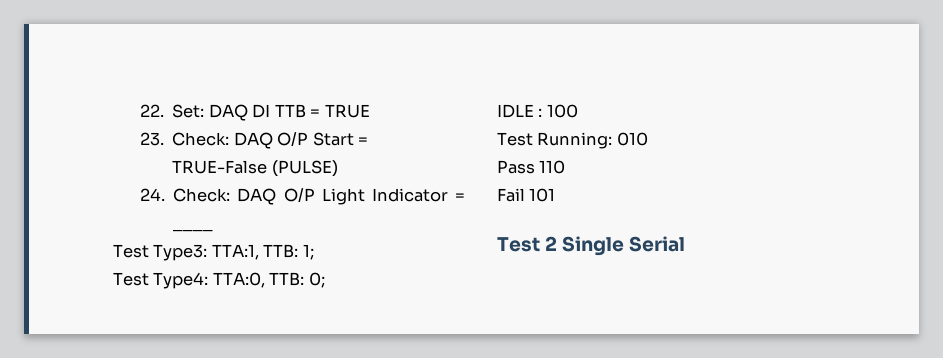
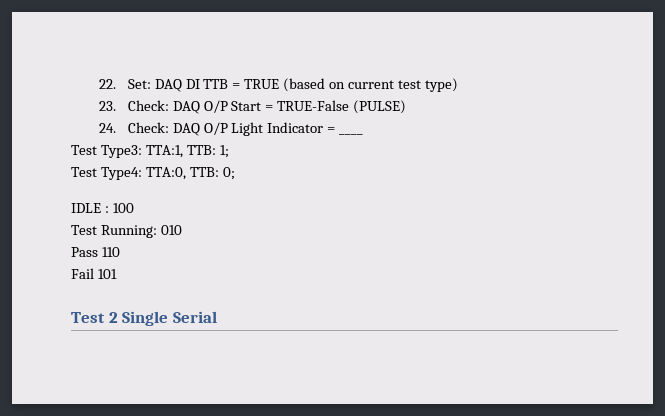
(370, 111) none -> [283,78,458,92] (based on current test type)

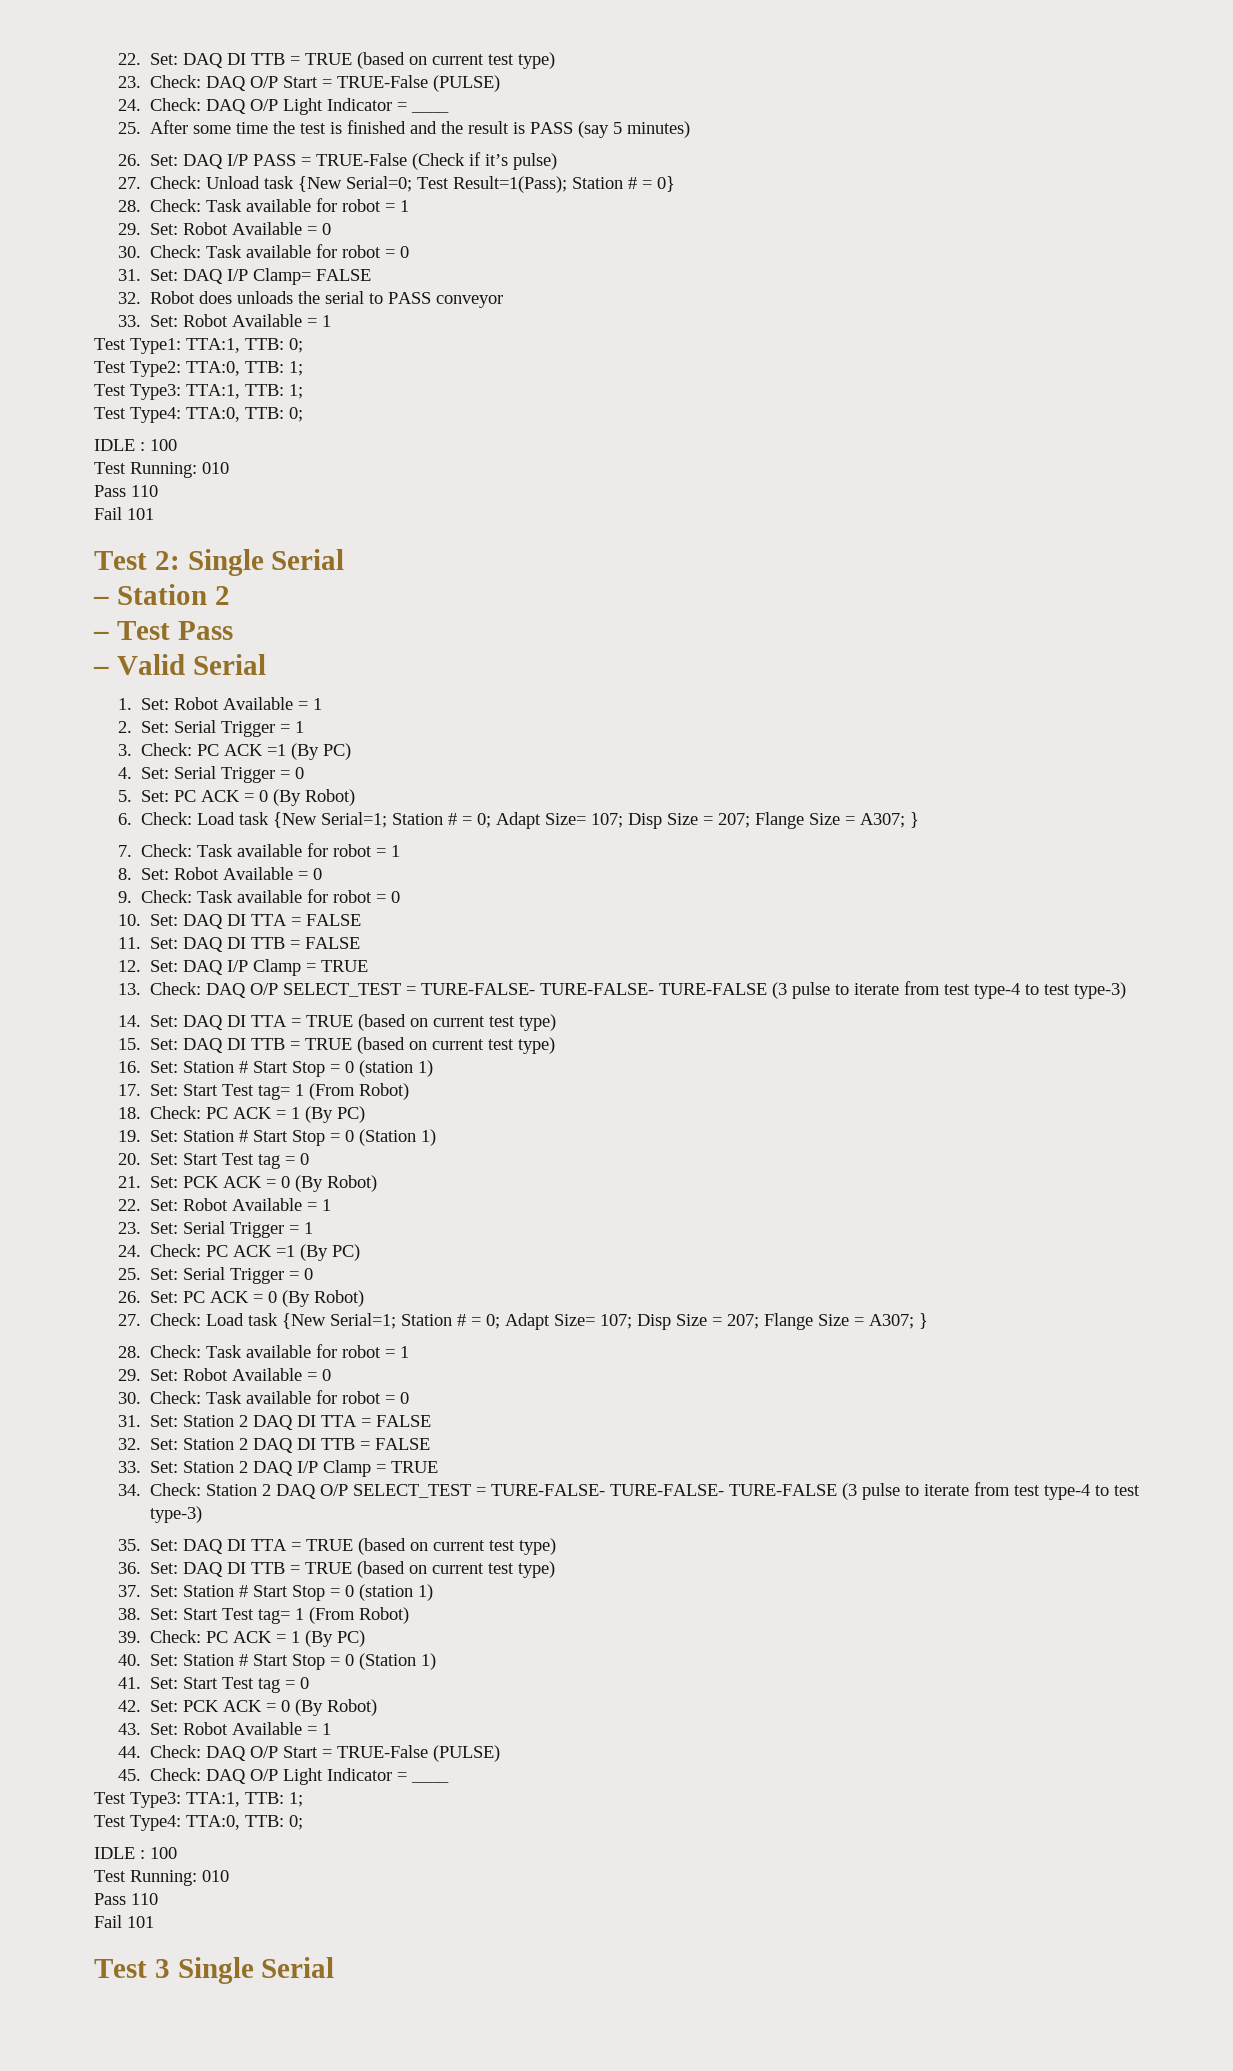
[99,123,117,133] // 24. -> [117,98,407,115] [410,111,449,113] [117,120,690,138] [117,152,557,170] [117,176,675,193] [117,198,409,212] [117,222,331,235] [117,244,409,258] [117,268,371,285] [117,291,503,308] [117,314,331,327] [94,338,303,354] [94,361,303,377] [94,384,303,400] [94,407,303,423] [94,439,177,451] [94,462,229,478] [94,485,158,497] [94,507,154,520] [94,549,345,576] [93,584,230,605] [93,621,233,640] [93,654,266,675] [117,697,323,710] [117,720,305,737] [117,743,352,760] [117,766,305,783] [117,789,356,806] [117,812,920,829] [117,843,401,857] [117,867,323,880] [117,889,401,903] [117,914,361,929] [117,937,360,952] [117,959,368,976] [117,981,1126,999] [117,1014,556,1031] [117,1037,555,1054] [117,1060,433,1077] [117,1083,409,1100] [117,1106,365,1123] [117,1129,436,1146] [117,1153,309,1169] [117,1175,377,1192] [117,1198,331,1211] [117,1221,313,1238] [117,1244,360,1261] [117,1267,313,1284] [117,1290,364,1307] [117,1313,928,1330] [117,1344,409,1358] [117,1368,331,1381] [117,1390,409,1404] [117,1415,431,1430] [117,1438,430,1453] [117,1460,438,1477] [117,1482,1141,1500] [149,1506,202,1523] [117,1538,556,1555] [117,1561,555,1578] [117,1584,433,1601] [117,1607,409,1624] [117,1630,365,1647] [117,1653,436,1670] [117,1677,309,1693] [117,1699,377,1716] [117,1722,331,1735] [117,1745,500,1762] [117,1769,141,1781] // 24. Check: DAQ O/P Light Indicator = ____ // 25. After some time the test is finished and the result is PASS (say 5 minutes) // 26. Set: DAQ I/P PASS = TRUE-False (Check if it’s pulse) // 27. Check: Unload task {New Serial=0; Test Result=1(Pass); Station # = 0} // 28. Check: Task available for robot = 1 // 29. Set: Robot Available = 0 // 30. Check: Task available for robot = 0 // 31. Set: DAQ I/P Clamp= FALSE // 32. Robot does unloads the serial to PASS conveyor // 33. Set: Robot Available = 1 // Test Type1: TTA:1, TTB: 0; // Test Type2: TTA:0, TTB: 1; // Test Type3: TTA:1, TTB: 1; // Test Type4: TTA:0, TTB: 0; // IDLE : 100 // Test Running: 010 // Pass 110 // Fail 101 // Test 2: Single Serial // – Station 2 // – Test Pass // – Valid Serial // 1. Set: Robot Available = 1 // 2. Set: Serial Trigger = 1 // 3. Check: PC ACK =1 (By PC) // 4. Set: Serial Trigger = 0 // 5. Set: PC ACK = 0 (By Robot) // 6. Check: Load task {New Serial=1; Station # = 0; Adapt Size= 107; Disp Size = 207; Flange Size = A307; } // 7. Check: Task available for robot = 1 // 8. Set: Robot Available = 0 // 9. Check: Task available for robot = 0 // 10. Set: DAQ DI TTA = FALSE // 11. Set: DAQ DI TTB = FALSE // 12. Set: DAQ I/P Clamp = TRUE // 13. Check: DAQ O/P SELECT_TEST = TURE-FALSE- TURE-FALSE- TURE-FALSE (3 pulse to iterate from test type-4 to test type-3) // 14. Set: DAQ DI TTA = TRUE (based on current test type) // 15. Set: DAQ DI TTB = TRUE (based on current test type) // 16. Set: Station # Start Stop = 0 (station 1) // 17. Set: Start Test tag= 1 (From Robot) // 18. Check: PC ACK = 1 (By PC) // 19. Set: Station # Start Stop = 0 (Station 1) // 20. Set: Start Test tag = 0 // 21. Set: PCK ACK = 0 (By Robot) // 22. Set: Robot Available = 1 // 23. Set: Serial Trigger = 1 // 24. Check: PC ACK =1 (By PC) // 25. Set: Serial Trigger = 0 // 26. Set: PC ACK = 0 (By Robot) // 27. Check: Load task {New Serial=1; Station # = 0; Adapt Size= 107; Disp Size = 207; Flange Size = A307; } // 28. Check: Task available for robot = 1 // 29. Set: Robot Available = 0 // 30. Check: Task available for robot = 0 // 31. Set: Station 2 DAQ DI TTA = FALSE // 32. Set: Station 2 DAQ DI TTB = FALSE // 33. Set: Station 2 DAQ I/P Clamp = TRUE // 34. Check: Station 2 DAQ O/P SELECT_TEST = TURE-FALSE- TURE-FALSE- TURE-FALSE (3 pulse to iterate from test type-4 to test type-3) // 35. Set: DAQ DI TTA = TRUE (based on current test type) // 36. Set: DAQ DI TTB = TRUE (based on current test type) // 37. Set: Station # Start Stop = 0 (station 1) // 38. Set: Start Test tag= 1 (From Robot) // 39. Check: PC ACK = 1 (By PC) // 40. Set: Station # Start Stop = 0 (Station 1) // 41. Set: Start Test tag = 0 // 42. Set: PCK ACK = 0 (By Robot) // 43. Set: Robot Available = 1 // 44. Check: DAQ O/P Start = TRUE-False (PULSE) // 45.
[108,312,118,323] 2 -> [154,1959,170,1978] 3

